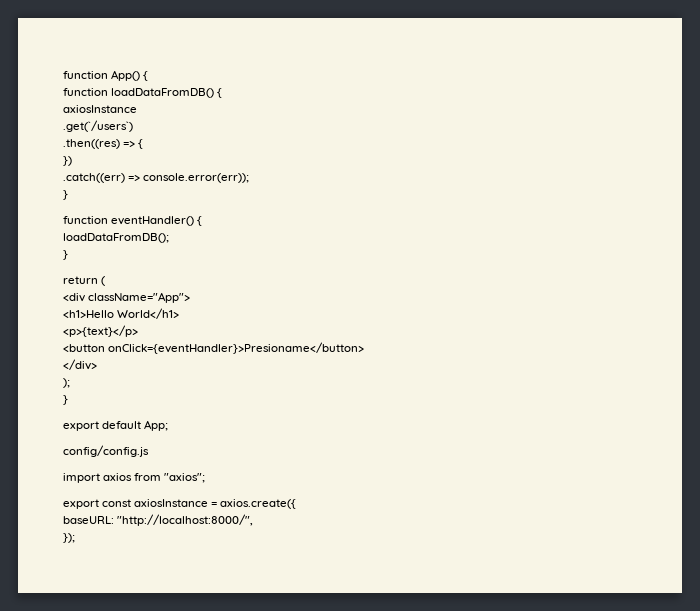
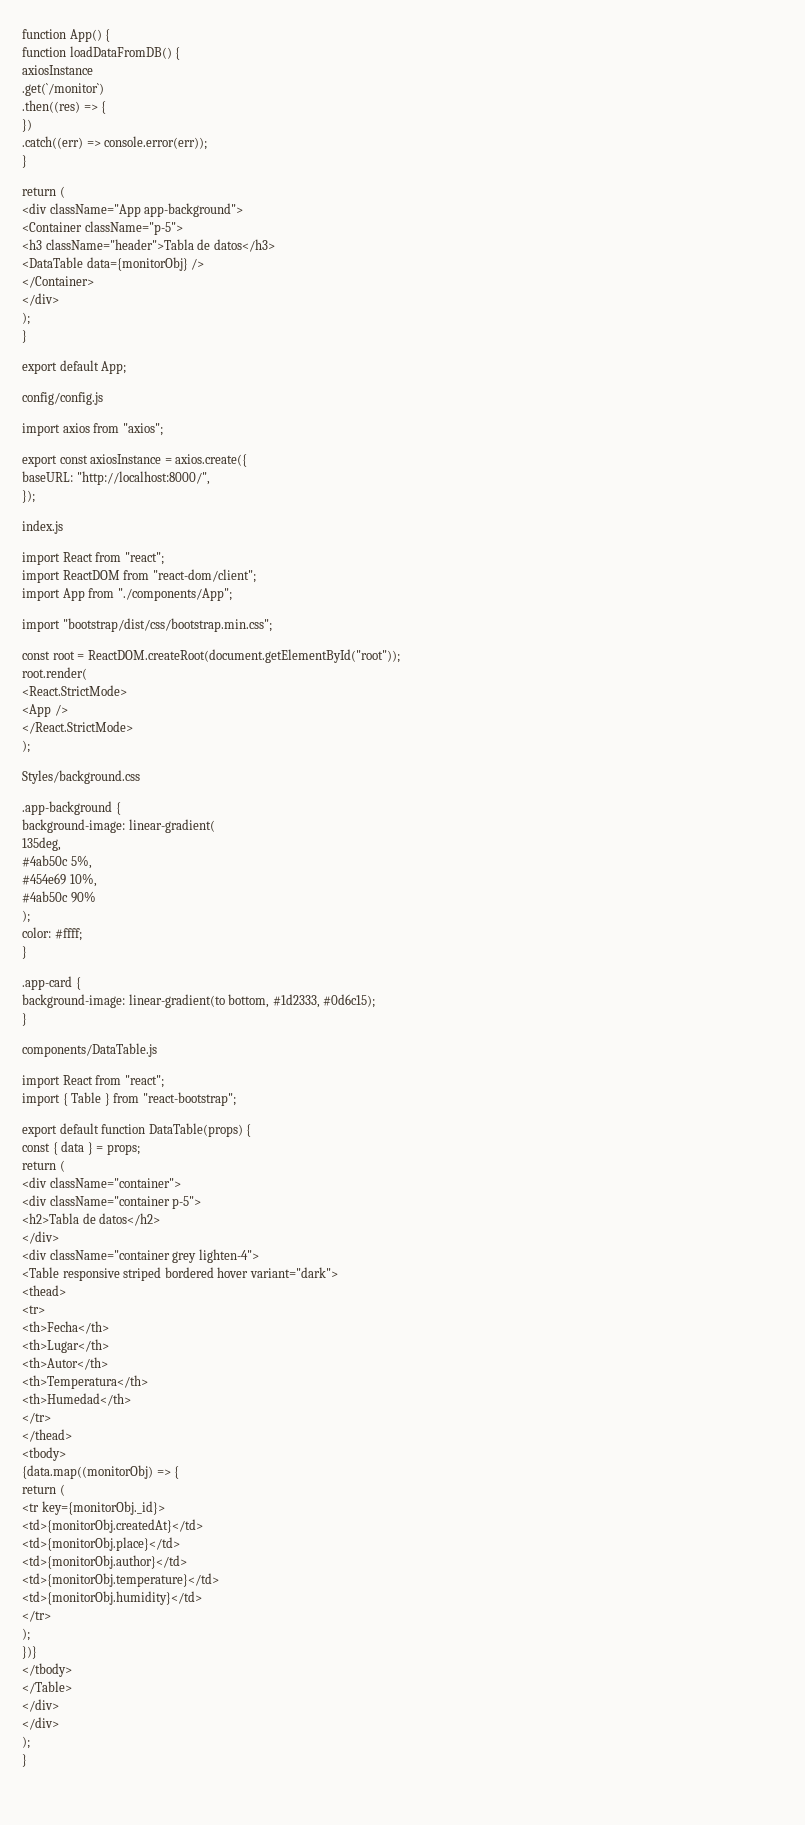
[63,120,133,132] .get(`/users`) -> [22,83,104,96] .get(`/monitor`)
[63,216,203,226] [63,233,169,243] [63,250,68,260] [63,276,106,286] [63,292,191,303] [63,308,180,319] [63,325,138,337] [63,342,365,354] function eventHandler() { // loadDataFromDB(); // } // return ( // <div className="App"> // <h1>Hello World</h1> // <p>{text}</p> // <button onClick={eventHandler}>Presioname</button> -> [22,186,65,198] [22,203,244,217] [22,221,183,235] [22,239,275,252] [22,257,205,271] [22,276,94,288] return ( // <div className="App app-background"> // <Container className="p-5"> // <h3 className="header">Tabla de datos</h3> // <DataTable data={monitorObj} /> // </Container>
(75, 538) none -> [22,520,63,534] [22,552,164,565] [22,569,256,583] [22,588,232,601] [22,618,272,632] [22,649,400,663] [22,667,87,680] [22,685,127,696] [22,704,68,717] [22,721,133,734] [22,740,30,753] [22,770,140,784] [22,801,121,815] [22,819,215,833] [22,837,61,851] [22,855,92,869] [22,873,97,887] [22,891,96,903] [22,910,30,923] [22,927,82,941] [22,946,27,959] [22,976,81,990] [22,994,376,1008] [22,1013,27,1026] [22,1043,157,1057] [22,1075,164,1088] [22,1092,236,1106] [22,1123,252,1137] [22,1141,140,1155] [22,1160,65,1172] [22,1177,181,1188] [22,1195,202,1209] [22,1213,161,1226] [22,1231,59,1244] [22,1249,259,1263] [22,1267,338,1281] [22,1285,66,1296] [22,1305,45,1314] [22,1321,109,1334] [22,1339,109,1353] [22,1357,108,1370] [22,1375,148,1389] [22,1393,131,1406] [22,1412,51,1424] [22,1429,72,1442] [22,1447,66,1461] [22,1465,180,1479] [22,1484,65,1496] [22,1501,165,1515] [22,1519,203,1533] [22,1537,180,1551] [22,1555,187,1569] [22,1573,219,1587] [22,1591,202,1605] [22,1610,51,1622] [22,1628,30,1641] [22,1646,37,1659] [22,1663,72,1677] [22,1681,72,1694] [22,1699,59,1712] [22,1717,59,1730] [22,1736,30,1749] [22,1754,27,1767] // index.js // import React from "react"; // import ReactDOM from "react-dom/client"; // import App from "./components/App"; // import "bootstrap/dist/css/bootstrap.min.css"; // const root = ReactDOM.createRoot(document.getElementById("root")); // root.render( // <React.StrictMode> // <App /> // </React.StrictMode> // ); // Styles/background.css // .app-background { // background-image: linear-gradient( // 135deg, // #4ab50c 5%, // #454e69 10%, // #4ab50c 90% // ); // color: #ffff; // } // .app-card { // background-image: linear-gradient(to bottom, #1d2333, #0d6c15); // } // components/DataTable.js // import React from "react"; // import { Table } from "react-bootstrap"; // export default function DataTable(props) { // const { data } = props; // return ( // <div className="container"> // <div className="container p-5"> // <h2>Tabla de datos</h2> // </div> // <div className="container grey lighten-4"> // <Table responsive striped bordered hover variant="dark"> // <thead> // <tr> // <th>Fecha</th> // <th>Lugar</th> // <th>Autor</th> // <th>Temperatura</th> // <th>Humedad</th> // </tr> // </thead> // <tbody> // {data.map((monitorObj) => { // return ( // <tr key={monitorObj._id}> // <td>{monitorObj.createdAt}</td> // <td>{monitorObj.place}</td> // <td>{monitorObj.author}</td> // <td>{monitorObj.temperature}</td> // <td>{monitorObj.humidity}</td> // </tr> // ); // })} // </tbody> // </Table> // </div> // </div> // ); // }

